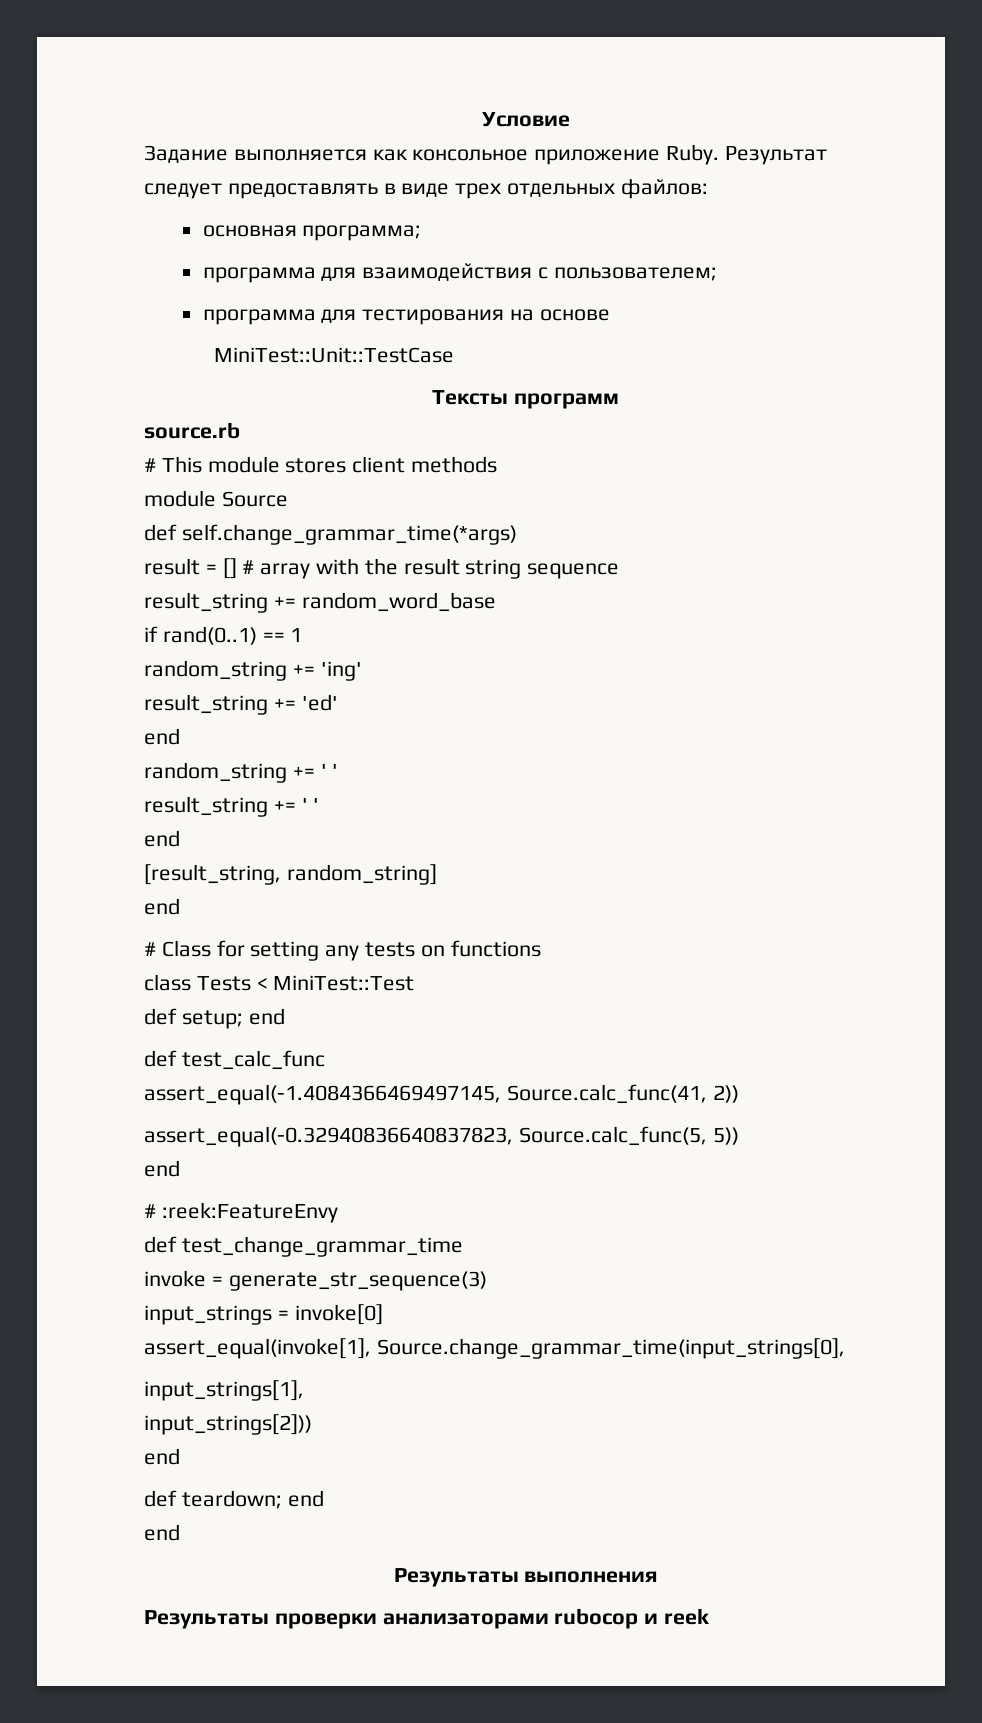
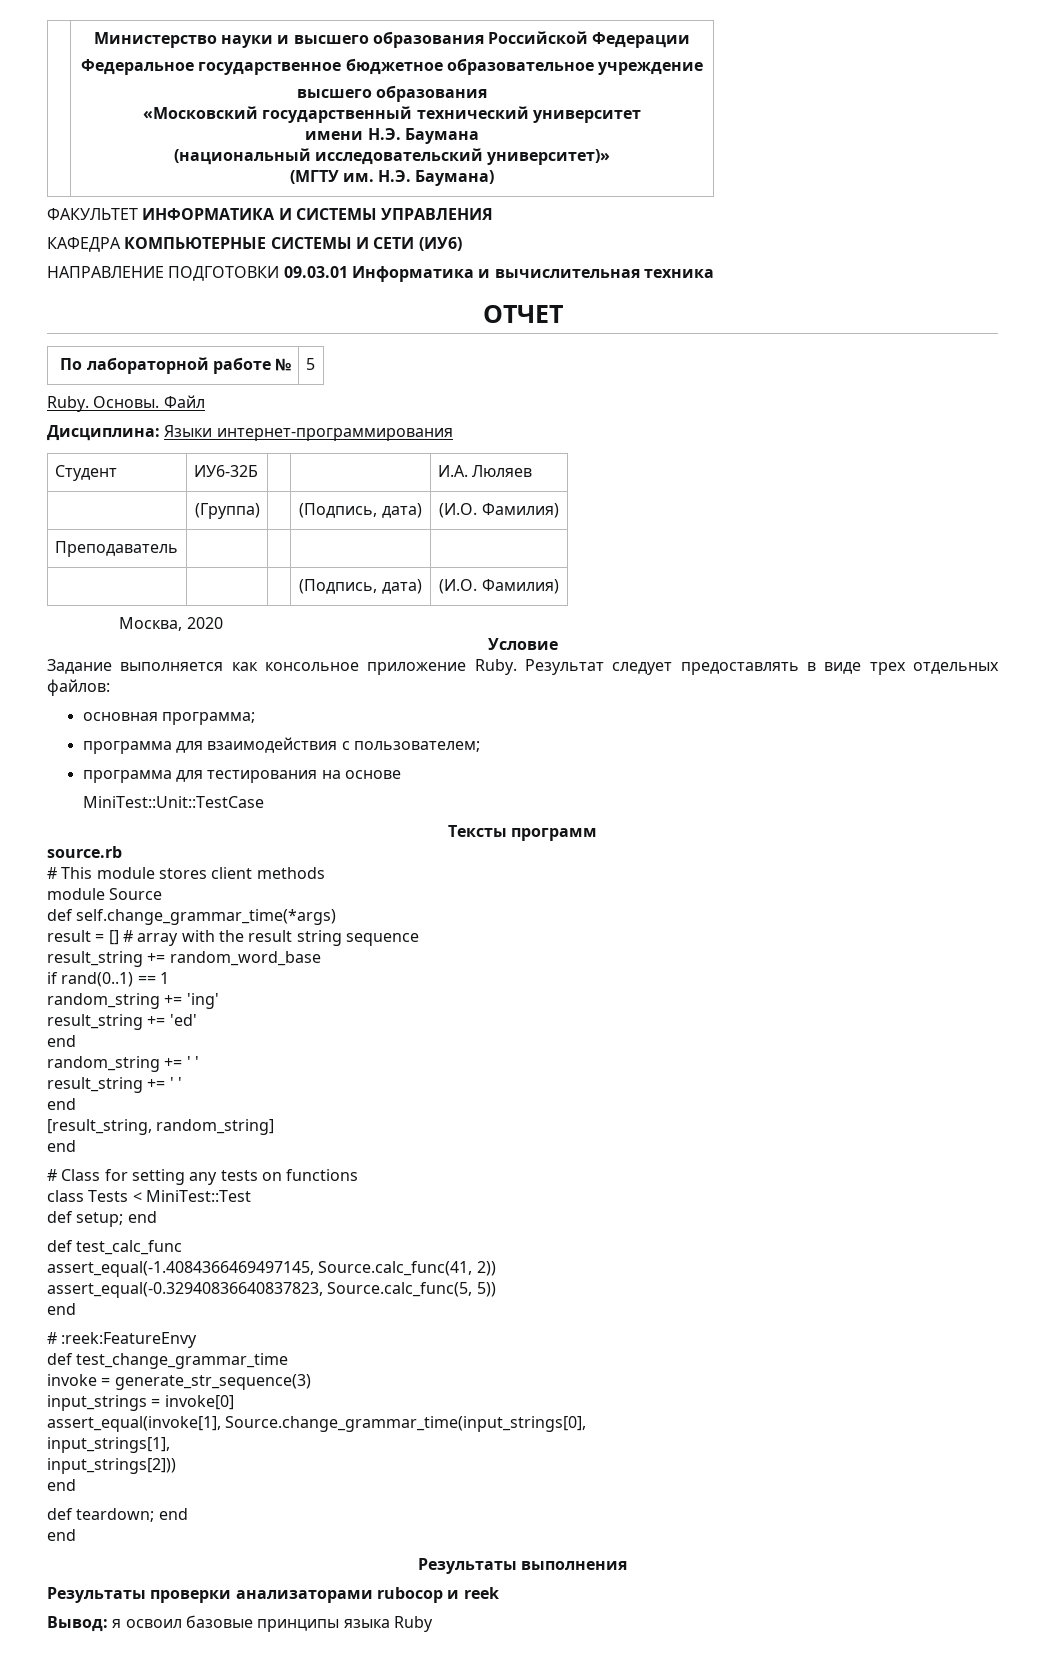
(481, 119) none -> [93,31,691,48] [80,58,704,75] [296,85,488,102] [143,106,641,123] [305,128,479,144] [173,148,611,165] [289,170,495,186] [47,208,494,220] [47,237,462,252] [47,266,714,282] [482,305,563,323] [60,357,292,374] [305,358,315,370] [47,395,205,412] [47,425,453,441] [54,465,117,481] [193,465,258,477] [437,465,532,477] [194,503,260,519] [299,503,422,518] [439,503,559,518] [54,541,178,557] [299,579,422,594] [439,579,559,594] [119,617,223,631] | Министерство науки и высшего образования Российской Федерации // Федеральное государственное бюджетное образовательное учреждение // высшего образования // «Московский государственный технический университет // имени Н.Э. Баумана // (национальный исследовательский университет)» // (МГТУ им. Н.Э. Баумана) // ФАКУЛЬТЕТ ИНФОРМАТИКА И СИСТЕМЫ УПРАВЛЕНИЯ // КАФЕДРА КОМПЬЮТЕРНЫЕ СИСТЕМЫ И СЕТИ (ИУ6) // НАПРАВЛЕНИЕ ПОДГОТОВКИ 09.03.01 Информатика и вычислительная техника // ОТЧЕТ // По лабораторной работе № | 5 // Ruby. Основы. Файл // Дисциплина: Языки интернет-программирования // Студент | ИУ6-32Б | | | И.А. Люляев // | (Группа) | | (Подпись, дата) | (И.О. Фамилия) // Преподаватель | | | | // | | | (Подпись, дата) | (И.О. Фамилия) // Москва, 2020 //
(710, 1616) none -> [47,1615,433,1632] // Вывод: я освоил базовые принципы языка Ruby

